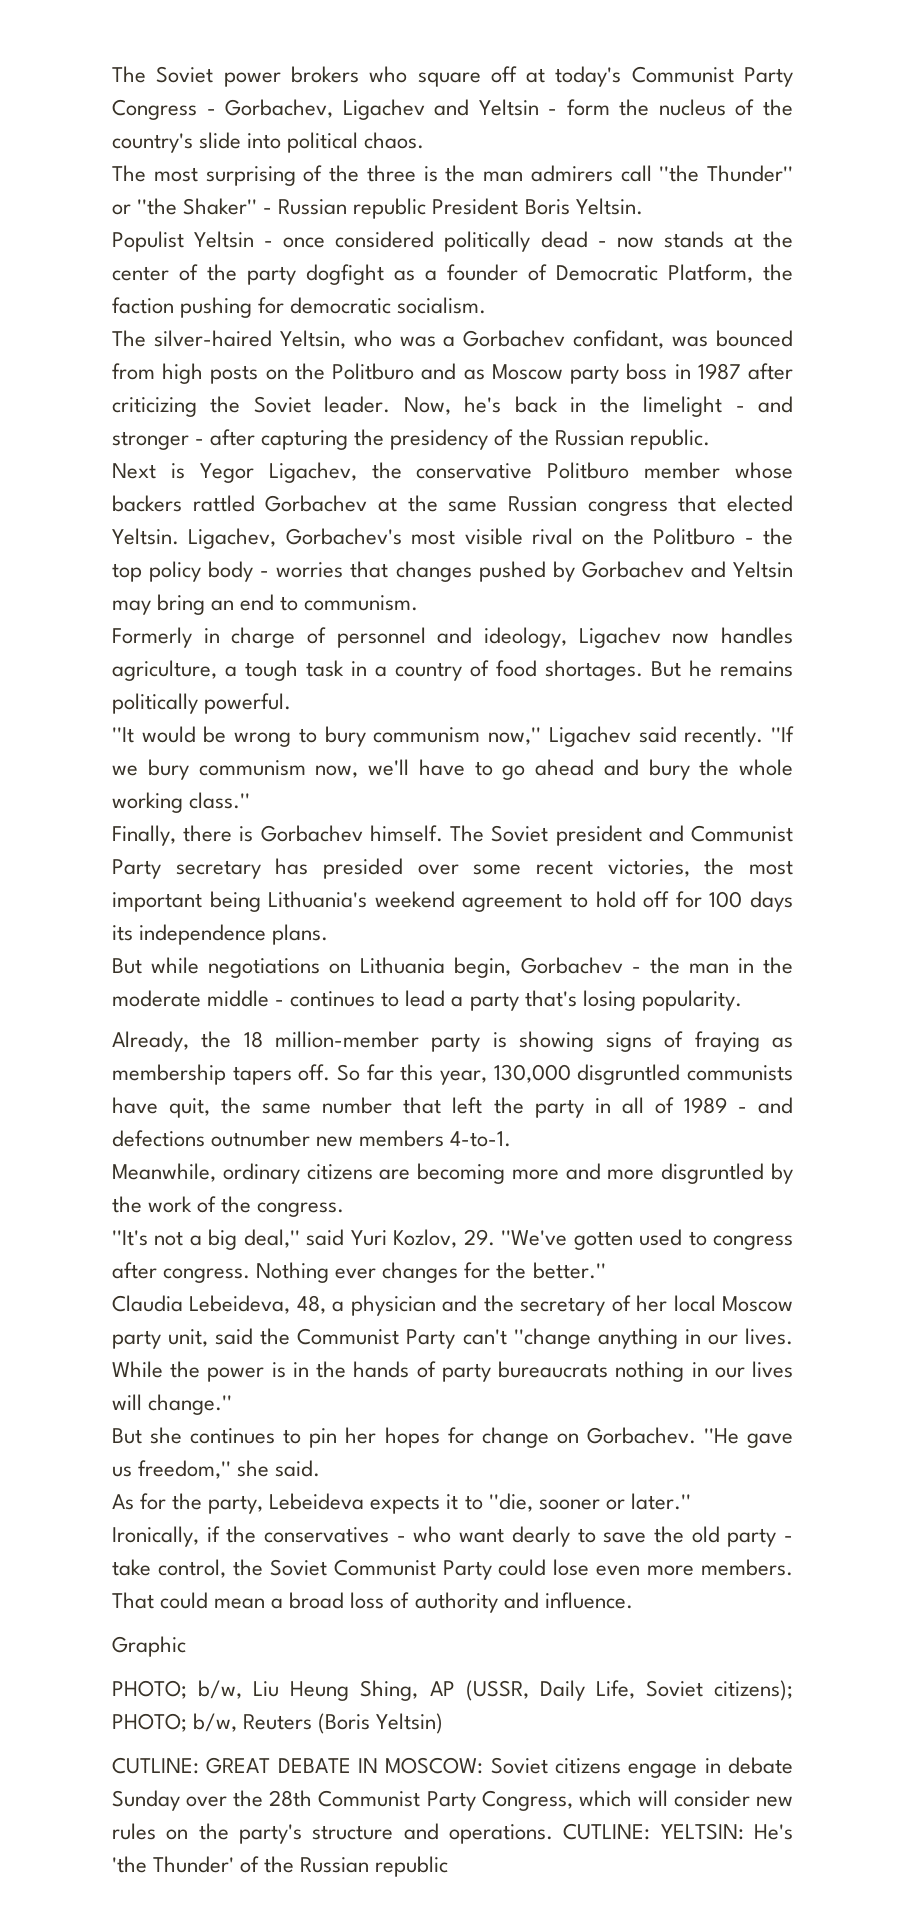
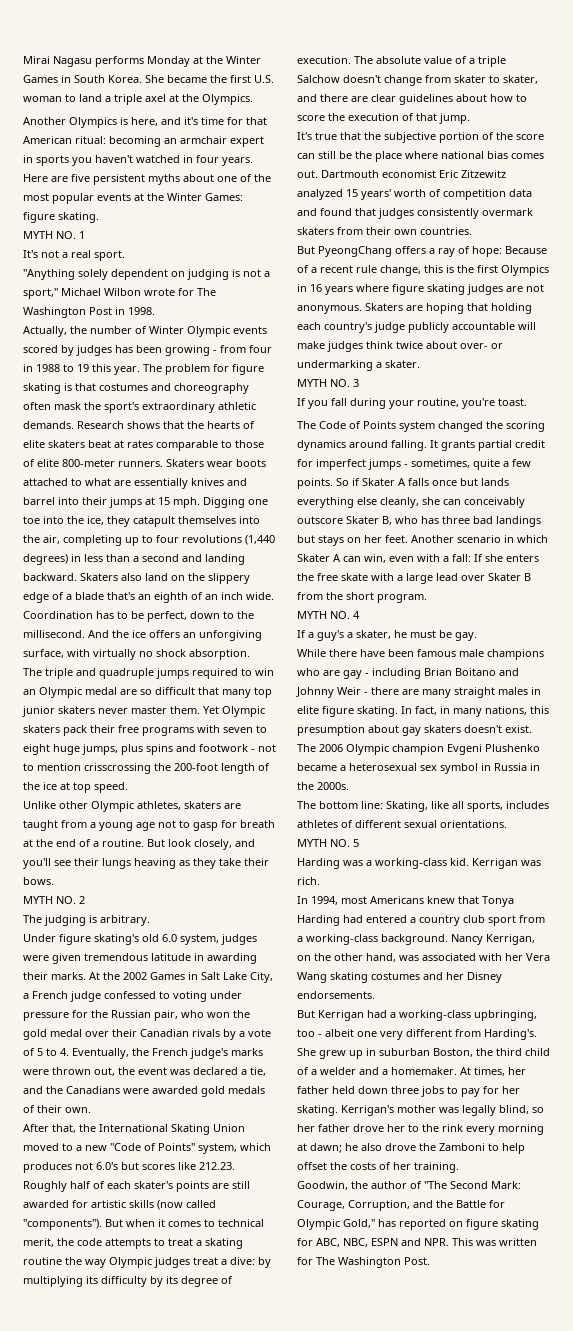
[112,66,793,87] [112,99,793,120] [112,132,425,153] [112,165,793,186] [112,198,643,219] [112,231,793,252] [112,264,793,285] [112,297,487,318] [112,330,793,349] [112,363,794,384] [112,396,793,417] [112,429,710,450] [112,462,793,483] [112,495,793,516] [112,528,793,549] [112,561,793,582] [112,594,419,615] [112,627,793,648] [112,660,793,681] [112,693,292,714] [112,726,794,747] [112,759,793,780] [112,792,251,813] [112,825,793,846] [112,858,793,879] [112,891,794,912] [112,924,329,945] [112,957,794,978] [112,990,742,1011] [112,1031,793,1052] [112,1064,793,1085] [112,1097,793,1118] [112,1130,512,1147] [112,1163,793,1184] [112,1196,345,1217] [112,1229,793,1250] [112,1262,606,1283] [112,1295,793,1316] [112,1328,793,1349] [112,1361,794,1382] [112,1394,233,1415] [112,1427,793,1448] [112,1460,321,1479] [112,1493,691,1514] [112,1526,794,1547] [112,1559,793,1580] [112,1592,633,1613] [112,1636,186,1657] [112,1680,794,1701] [112,1713,444,1734] [112,1757,793,1778] [112,1790,794,1811] [112,1823,793,1844] [112,1856,449,1877] The Soviet power brokers who square off at today's Communist Party Congress - Gorbachev, Ligachev and Yeltsin - form the nucleus of the country's slide into political chaos. // The most surprising of the three is the man admirers call ''the Thunder'' or ''the Shaker'' - Russian republic President Boris Yeltsin. // Populist Yeltsin - once considered politically dead - now stands at the center of the party dogfight as a founder of Democratic Platform, the faction pushing for democratic socialism. // The silver-haired Yeltsin, who was a Gorbachev confidant, was bounced from high posts on the Politburo and as Moscow party boss in 1987 after criticizing the Soviet leader. Now, he's back in the limelight - and stronger - after capturing the presidency of the Russian republic. // Next is Yegor Ligachev, the conservative Politburo member whose backers rattled Gorbachev at the same Russian congress that elected Yeltsin. Ligachev, Gorbachev's most visible rival on the Politburo - the top policy body - worries that changes pushed by Gorbachev and Yeltsin may bring an end to communism. // Formerly in charge of personnel and ideology, Ligachev now handles agriculture, a tough task in a country of food shortages. But he remains politically powerful. // ''It would be wrong to bury communism now,'' Ligachev said recently. ''If we bury communism now, we'll have to go ahead and bury the whole working class.'' // Finally, there is Gorbachev himself. The Soviet president and Communist Party secretary has presided over some recent victories, the most important being Lithuania's weekend agreement to hold off for 100 days its independence plans. // But while negotiations on Lithuania begin, Gorbachev - the man in the moderate middle - continues to lead a party that's losing popularity. // Already, the 18 million-member party is showing signs of fraying as membership tapers off. So far this year, 130,000 disgruntled communists have quit, the same number that left the party in all of 1989 - and defections outnumber new members 4-to-1. // Meanwhile, ordinary citizens are becoming more and more disgruntled by the work of the congress. // ''It's not a big deal,'' said Yuri Kozlov, 29. ''We've gotten used to congress after congress. Nothing ever changes for the better.'' // Claudia Lebeideva, 48, a physician and the secretary of her local Moscow party unit, said the Communist Party can't ''change anything in our lives. While the power is in the hands of party bureaucrats nothing in our lives will change.'' // But she continues to pin her hopes for change on Gorbachev. ''He gave us freedom,'' she said. // As for the party, Lebeideva expects it to ''die, sooner or later.'' // Ironically, if the conservatives - who want dearly to save the old party - take control, the Soviet Communist Party could lose even more members. That could mean a broad loss of authority and influence. // Graphic // PHOTO; b/w, Liu Heung Shing, AP (USSR, Daily Life, Soviet citizens); PHOTO; b/w, Reuters (Boris Yeltsin) // CUTLINE: GREAT DEBATE IN MOSCOW: Soviet citizens engage in debate Sunday over the 28th Communist Party Congress, which will consider new rules on the party's structure and operations. CUTLINE: YELTSIN: He's 'the Thunder' of the Russian republic -> [23,56,261,67] [23,75,274,83] [23,94,253,105] [23,117,267,128] [23,136,264,147] [23,155,253,166] [23,174,271,185] [23,193,243,204] [23,212,99,223] [23,231,85,239] [23,250,125,261] [23,269,270,280] [23,288,216,299] [23,307,155,318] [23,326,267,337] [23,345,272,356] [23,364,264,375] [23,383,249,394] [23,402,256,413] [23,421,255,429] [23,440,264,451] [23,459,266,467] [23,478,247,489] [23,497,268,508] [23,516,260,527] [23,535,275,546] [23,554,245,565] [23,573,250,584] [23,592,274,603] [23,611,254,622] [23,630,262,641] [23,649,250,660] [23,668,274,679] [23,687,272,698] [22,706,265,717] [23,725,267,736] [23,744,276,755] [23,763,270,774] [23,782,128,793] [23,801,241,812] [23,820,275,831] [23,839,255,850] [23,858,269,869] [23,877,54,885] [23,896,85,904] [23,915,150,926] [23,934,257,945] [23,953,257,964] [23,972,273,983] [23,991,242,1002] [23,1010,250,1021] [23,1029,271,1040] [23,1048,263,1059] [23,1067,266,1076] [23,1086,265,1097] [23,1105,91,1113] [23,1124,245,1135] [23,1143,271,1154] [23,1162,235,1173] [23,1181,250,1192] [23,1200,216,1210] [23,1219,264,1230] [23,1238,243,1249] [23,1257,271,1268] [23,1276,233,1287] [297,56,506,67] [297,75,538,86] [297,94,527,105] [297,113,470,124] [297,132,544,143] [297,151,544,162] [297,170,506,178] [297,189,532,200] [297,208,533,219] [297,227,472,235] [297,246,547,257] [297,265,549,276] [297,284,544,295] [297,303,532,314] [297,322,536,333] [297,341,503,352] [297,360,420,371] [297,379,359,387] [297,398,527,409] [297,421,545,432] [297,440,545,451] [297,459,531,470] [297,478,509,489] [297,497,525,508] [297,516,541,527] [297,535,548,546] [297,554,539,563] [297,573,531,584] [297,592,427,603] [297,611,360,619] [297,630,477,641] [297,649,544,660] [297,668,519,679] [296,687,541,698] [297,706,549,717] [297,725,532,736] [297,744,540,755] [297,763,540,774] [297,782,349,790] [297,801,549,812] [297,820,507,828] [297,839,359,847] [297,858,541,869] [297,877,320,885] [297,896,514,907] [297,915,545,926] [297,934,535,945] [297,953,550,962] [297,972,502,983] [297,991,375,999] [297,1010,537,1021] [297,1029,537,1040] [297,1048,550,1059] [297,1067,526,1076] [297,1086,520,1097] [297,1105,544,1116] [297,1124,544,1135] [297,1143,525,1154] [297,1162,459,1173] [297,1181,521,1190] [297,1200,505,1211] [297,1219,539,1230] [297,1238,537,1247] [297,1257,430,1268] Mirai Nagasu performs Monday at the Winter Games in South Korea. She became the first U.S. woman to land a triple axel at the Olympics. // Another Olympics is here, and it's time for that American ritual: becoming an armchair expert in sports you haven't watched in four years. Here are five persistent myths about one of the most popular events at the Winter Games: figure skating. // MYTH NO. 1 // It's not a real sport. // "Anything solely dependent on judging is not a sport," Michael Wilbon wrote for The Washington Post in 1998. // Actually, the number of Winter Olympic events scored by judges has been growing - from four in 1988 to 19 this year. The problem for figure skating is that costumes and choreography often mask the sport's extraordinary athletic demands. Research shows that the hearts of elite skaters beat at rates comparable to those of elite 800-meter runners. Skaters wear boots attached to what are essentially knives and barrel into their jumps at 15 mph. Digging one toe into the ice, they catapult themselves into the air, completing up to four revolutions (1,440 degrees) in less than a second and landing backward. Skaters also land on the slippery edge of a blade that's an eighth of an inch wide. Coordination has to be perfect, down to the millisecond. And the ice offers an unforgiving surface, with virtually no shock absorption. // The triple and quadruple jumps required to win an Olympic medal are so difficult that many top junior skaters never master them. Yet Olympic skaters pack their free programs with seven to eight huge jumps, plus spins and footwork - not to mention crisscrossing the 200-foot length of the ice at top speed. // Unlike other Olympic athletes, skaters are taught from a young age not to gasp for breath at the end of a routine. But look closely, and you'll see their lungs heaving as they take their bows. // MYTH NO. 2 // The judging is arbitrary. // Under figure skating's old 6.0 system, judges were given tremendous latitude in awarding their marks. At the 2002 Games in Salt Lake City, a French judge confessed to voting under pressure for the Russian pair, who won the gold medal over their Canadian rivals by a vote of 5 to 4. Eventually, the French judge's marks were thrown out, the event was declared a tie, and the Canadians were awarded gold medals of their own. // After that, the International Skating Union moved to a new "Code of Points" system, which produces not 6.0's but scores like 212.23. Roughly half of each skater's points are still awarded for artistic skills (now called "components"). But when it comes to technical merit, the code attempts to treat a skating routine the way Olympic judges treat a dive: by multiplying its difficulty by its degree of execution. The absolute value of a triple Salchow doesn't change from skater to skater, and there are clear guidelines about how to score the execution of that jump. // It's true that the subjective portion of the score can still be the place where national bias comes out. Dartmouth economist Eric Zitzewitz analyzed 15 years' worth of competition data and found that judges consistently overmark skaters from their own countries. // But PyeongChang offers a ray of hope: Because of a recent rule change, this is the first Olympics in 16 years where figure skating judges are not anonymous. Skaters are hoping that holding each country's judge publicly accountable will make judges think twice about over- or undermarking a skater. // MYTH NO. 3 // If you fall during your routine, you're toast. // The Code of Points system changed the scoring dynamics around falling. It grants partial credit for imperfect jumps - sometimes, quite a few points. So if Skater A falls once but lands everything else cleanly, she can conceivably outscore Skater B, who has three bad landings but stays on her feet. Another scenario in which Skater A can win, even with a fall: If she enters the free skate with a large lead over Skater B from the short program. // MYTH NO. 4 // If a guy's a skater, he must be gay. // While there have been famous male champions who are gay - including Brian Boitano and Johnny Weir - there are many straight males in elite figure skating. In fact, in many nations, this presumption about gay skaters doesn't exist. The 2006 Olympic champion Evgeni Plushenko became a heterosexual sex symbol in Russia in the 2000s. // The bottom line: Skating, like all sports, includes athletes of different sexual orientations. // MYTH NO. 5 // Harding was a working-class kid. Kerrigan was rich. // In 1994, most Americans knew that Tonya Harding had entered a country club sport from a working-class background. Nancy Kerrigan, on the other hand, was associated with her Vera Wang skating costumes and her Disney endorsements. // But Kerrigan had a working-class upbringing, too - albeit one very different from Harding's. She grew up in suburban Boston, the third child of a welder and a homemaker. At times, her father held down three jobs to pay for her skating. Kerrigan's mother was legally blind, so her father drove her to the rink every morning at dawn; he also drove the Zamboni to help offset the costs of her training. // Goodwin, the author of "The Second Mark: Courage, Corruption, and the Battle for Olympic Gold," has reported on figure skating for ABC, NBC, ESPN and NPR. This was written for The Washington Post.

